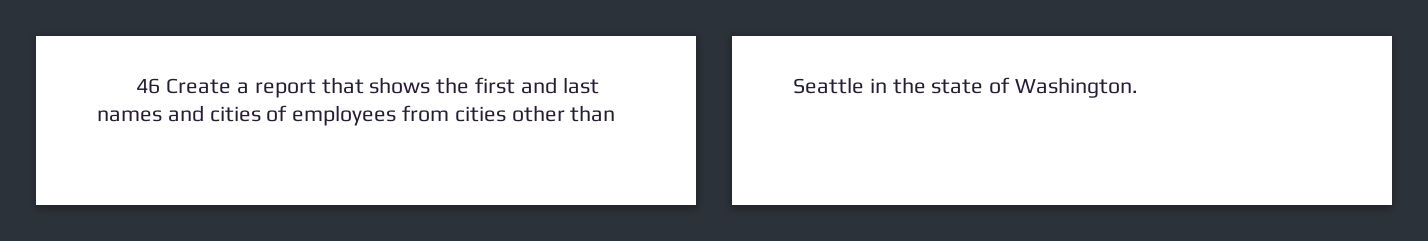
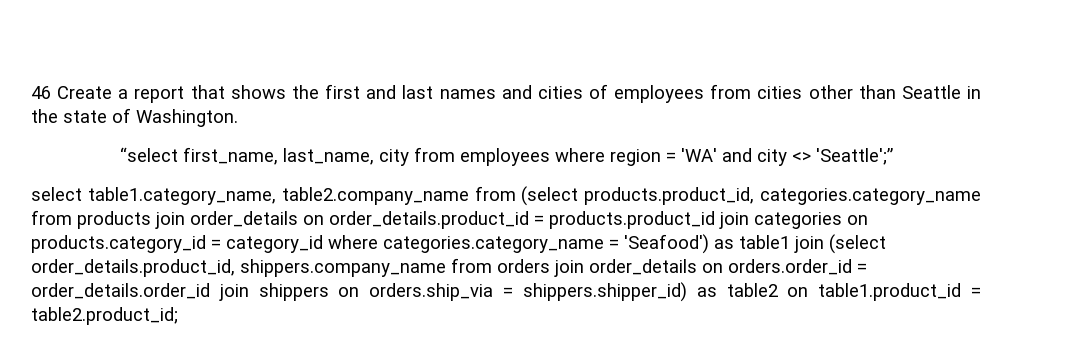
(1139, 87) none -> [119,147,893,166] [31,186,981,206] [31,210,868,229] [31,234,886,254] [31,258,867,277] [31,282,982,302] [31,307,178,325] // “select first_name, last_name, city from employees where region = 'WA' and city <> 'Seattle';” // select table1.category_name, table2.company_name from (select products.product_id, categories.category_name from products join order_details on order_details.product_id = products.product_id join categories on products.category_id = category_id where categories.category_name = 'Seafood') as table1 join (select order_details.product_id, shippers.company_name from orders join order_details on orders.order_id = order_details.order_id join shippers on orders.ship_via = shippers.shipper_id) as table2 on table1.product_id = table2.product_id;

